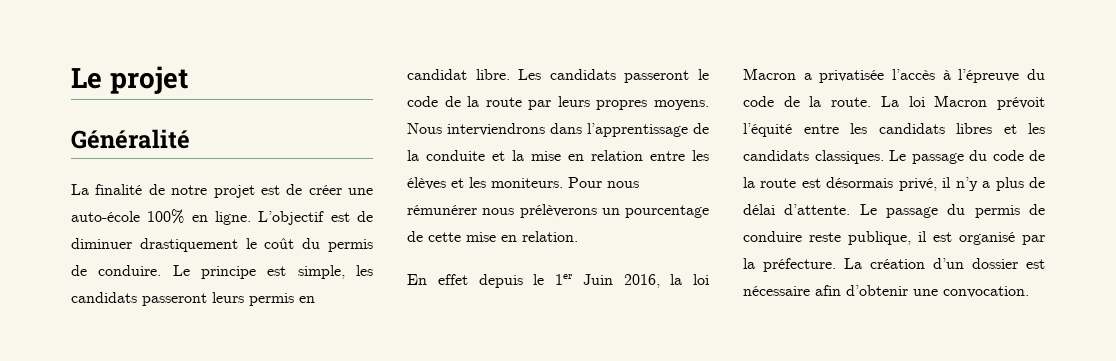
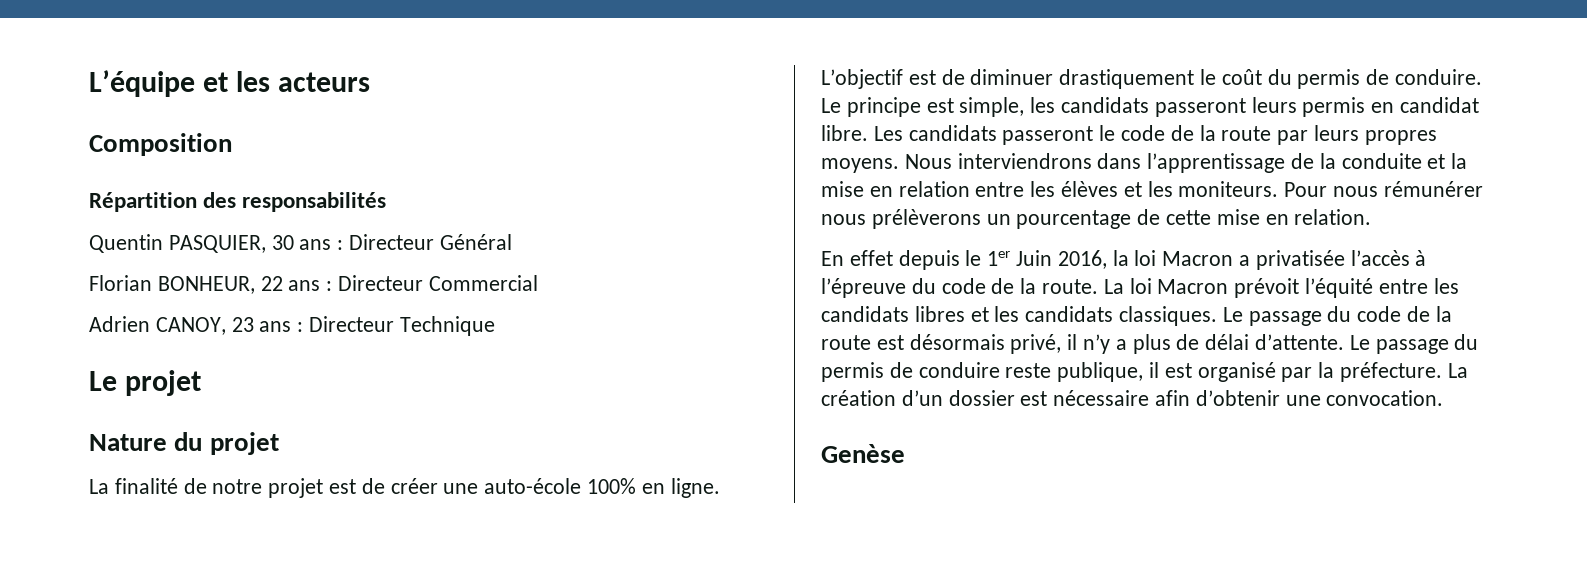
(71, 78) none -> [89,70,370,97] [89,133,232,156] [89,192,387,212] [89,234,512,253] [89,275,538,294] [89,316,495,336] L’équipe et les acteurs // Composition // Répartition des responsabilités // Quentin PASQUIER, 30 ans : Directeur Général // Florian BONHEUR, 22 ans : Directeur Commercial // Adrien CANOY, 23 ans : Directeur Technique //
[71,129,190,149] Généralité -> [89,432,279,455] Nature du projet
(1029, 292) none -> [821,444,905,463] // Genèse

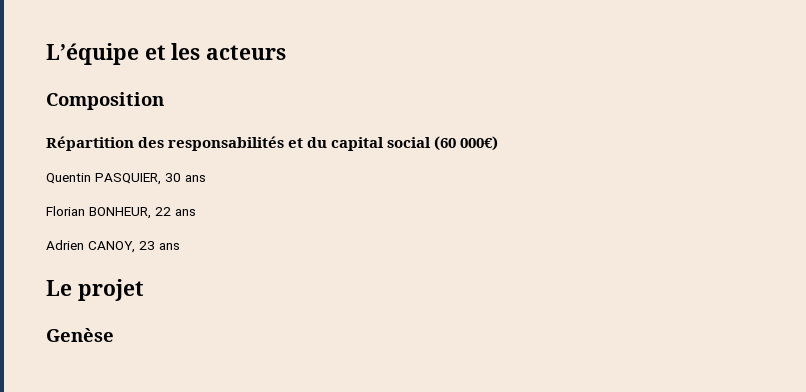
(387, 202) none -> [288,136,499,151] et du capital social (60 000€)
[337,234,512,250] : Directeur Général -> (206, 178) none
[326,275,538,291] : Directeur Commercial -> (196, 212) none
[297,316,495,336] : Directeur Technique -> (180, 246) none
[89,432,279,455] [89,478,720,498] [821,69,1483,89] [821,97,1480,117] [821,125,1437,145] [821,153,1468,173] [821,181,1483,197] [821,209,1372,229] [821,250,1427,270] [821,278,1459,298] [821,306,1452,326] [821,334,1479,354] [821,362,1468,382] [821,390,1444,406] // Nature du projet // La finalité de notre projet est de créer une auto-école 100% en ligne. L’objectif est de diminuer drastiquement le coût du permis de conduire. Le principe est simple, les candidats passeront leurs permis en candidat libre. Les candidats passeront le code de la route par leurs propres moyens. Nous interviendrons dans l’apprentissage de la conduite et la mise en relation entre les élèves et les moniteurs. Pour nous rémunérer nous prélèverons un pourcentage de cette mise en relation. // En effet depuis le 1er Juin 2016, la loi Macron a privatisée l’accès à l’épreuve du code de la route. La loi Macron prévoit l’équité entre les candidats libres et les candidats classiques. Le passage du code de la route est désormais privé, il n’y a plus de délai d’attente. Le passage du permis de conduire reste publique, il est organisé par la préfecture. La création d’un dossier est nécessaire afin d’obtenir une convocation. -> (144, 290) none

